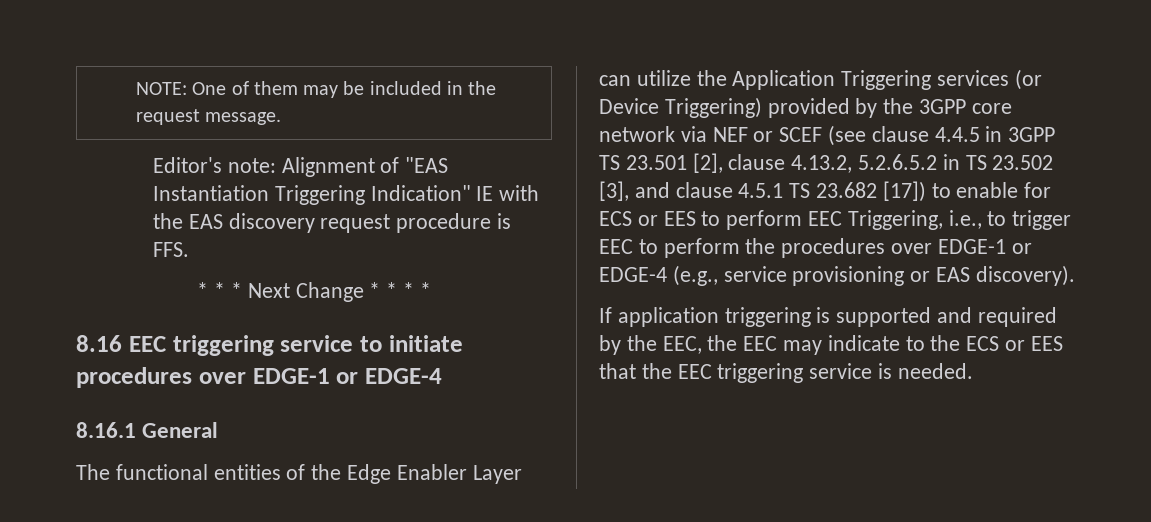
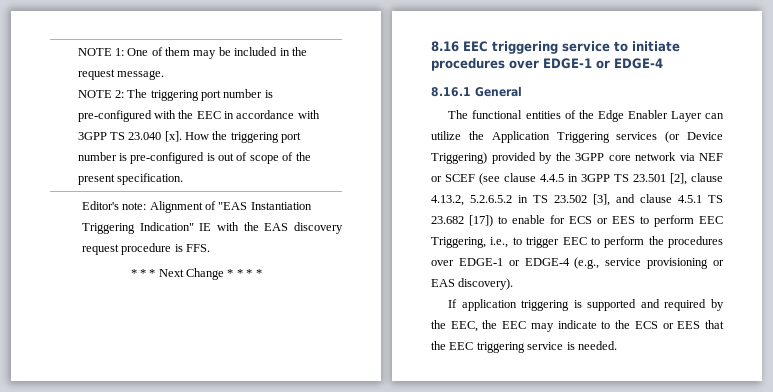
[136,82,188,95] NOTE: -> [77,48,124,56] NOTE 1:
(282, 118) none -> [77,89,273,101] [77,110,320,122] [77,131,302,143] [77,152,311,164] [77,173,183,185] // NOTE 2: The triggering port number is pre-configured with the EEC in accordance with 3GPP TS 23.040 [x]. How the triggering port number is pre-configured is out of scope of the present specification.

